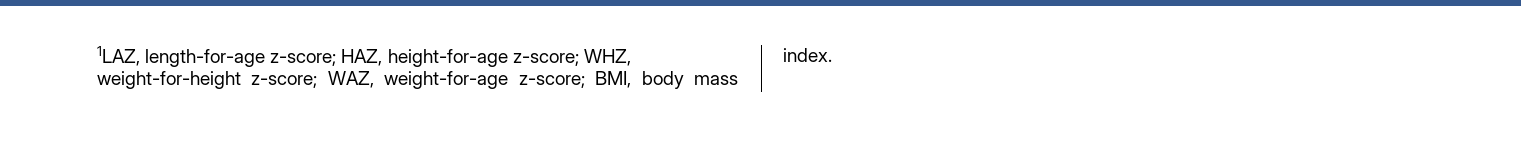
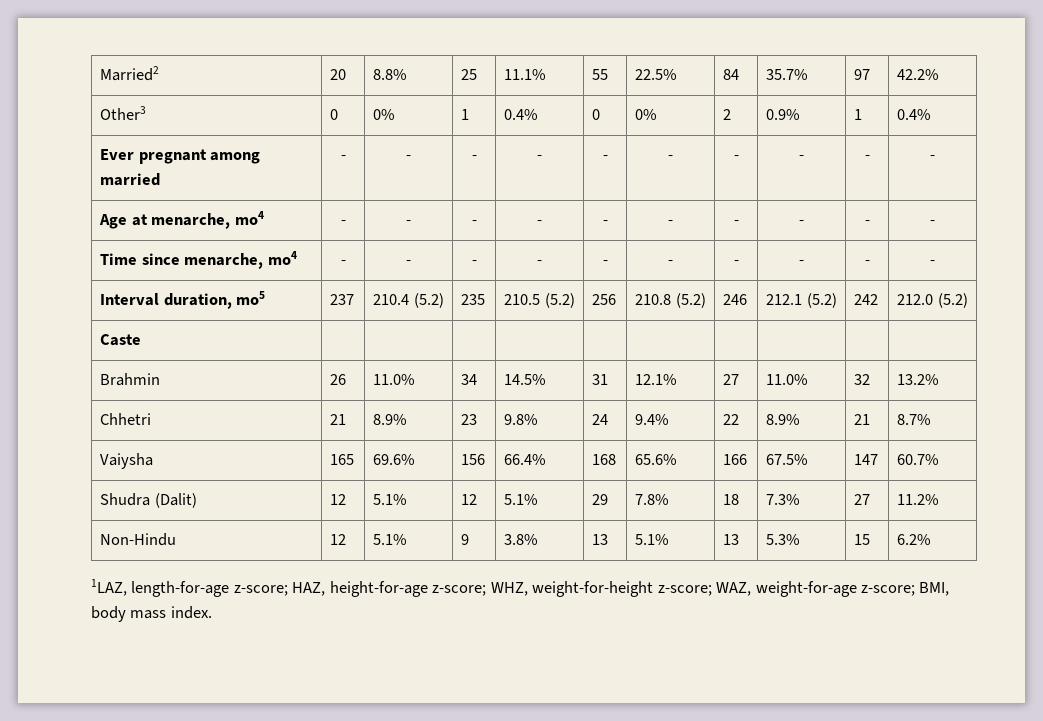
(97, 56) none -> [100,66,160,81] [330,69,347,80] [373,69,408,80] [461,69,478,80] [504,69,547,80] [592,69,609,80] [635,69,678,80] [723,69,740,80] [766,69,809,80] [854,69,871,80] [897,69,940,80] [100,106,147,120] [330,109,339,120] [373,109,396,120] [461,109,470,120] [504,109,539,120] [592,109,601,120] [635,109,658,120] [723,109,732,120] [766,109,801,120] [854,109,863,120] [897,109,932,120] [100,149,261,164] [100,173,161,186] [340,155,346,160] [406,155,411,160] [471,155,477,160] [537,155,542,160] [602,155,608,160] [668,155,673,160] [733,155,739,160] [799,155,804,160] [864,155,870,160] [930,155,935,160] [99,211,264,229] [340,220,346,225] [406,220,411,225] [471,220,477,225] [537,220,542,225] [602,220,608,225] [668,220,673,225] [733,220,739,225] [799,220,804,225] [864,220,870,225] [930,220,935,225] [100,251,297,269] [340,260,346,265] [406,260,411,265] [471,260,477,265] [537,260,542,265] [602,260,608,265] [668,260,673,265] [733,260,739,265] [799,260,804,265] [864,260,870,265] [930,260,935,265] [100,291,266,309] [330,294,355,305] [373,293,444,308] [461,294,486,305] [504,293,575,308] [592,294,617,305] [635,293,706,308] [723,294,748,305] [766,293,837,308] [854,294,879,305] [897,293,968,308] [100,334,142,346] [100,373,161,386] [330,374,347,385] [373,374,416,385] [461,374,478,385] [504,374,547,385] [592,374,609,385] [635,374,678,385] [723,374,740,385] [766,374,809,385] [854,374,871,385] [897,374,940,385] [100,413,152,425] [330,414,347,425] [373,414,408,425] [461,414,478,425] [504,414,539,425] [592,414,609,425] [635,414,670,425] [723,414,740,425] [766,414,801,425] [854,414,871,425] [897,414,932,425] [100,453,154,469] [330,454,355,465] [373,454,416,465] [461,454,486,465] [504,454,547,465] [592,454,617,465] [635,454,678,465] [723,454,748,465] [766,454,809,465] [854,454,879,465] [897,454,940,465] [100,493,197,508] [330,494,347,505] [373,494,408,505] [461,494,478,505] [504,494,539,505] [592,494,609,505] [635,494,670,505] [723,494,740,505] [766,494,801,505] [854,494,871,505] [897,494,940,505] [100,533,177,546] [330,534,347,545] [373,534,408,545] [461,534,470,545] [504,534,539,545] [592,534,609,545] [635,534,670,545] [723,534,740,545] [766,534,801,545] [854,534,871,545] [897,534,932,545] Married2 | 20 | 8.8% | 25 | 11.1% | 55 | 22.5% | 84 | 35.7% | 97 | 42.2% // Other3 | 0 | 0% | 1 | 0.4% | 0 | 0% | 2 | 0.9% | 1 | 0.4% // Ever pregnant among married | - | - | - | - | - | - | - | - | - | - // Age at menarche, mo4 | - | - | - | - | - | - | - | - | - | - // Time since menarche, mo4 | - | - | - | - | - | - | - | - | - | - // Interval duration, mo5 | 237 | 210.4 (5.2) | 235 | 210.5 (5.2) | 256 | 210.8 (5.2) | 246 | 212.1 (5.2) | 242 | 212.0 (5.2) // Caste | | | | | | | | | | // Brahmin | 26 | 11.0% | 34 | 14.5% | 31 | 12.1% | 27 | 11.0% | 32 | 13.2% // Chhetri | 21 | 8.9% | 23 | 9.8% | 24 | 9.4% | 22 | 8.9% | 21 | 8.7% // Vaiysha | 165 | 69.6% | 156 | 66.4% | 168 | 65.6% | 166 | 67.5% | 147 | 60.7% // Shudra (Dalit) | 12 | 5.1% | 12 | 5.1% | 29 | 7.8% | 18 | 7.3% | 27 | 11.2% // Non-Hindu | 12 | 5.1% | 9 | 3.8% | 13 | 5.1% | 13 | 5.3% | 15 | 6.2% //

